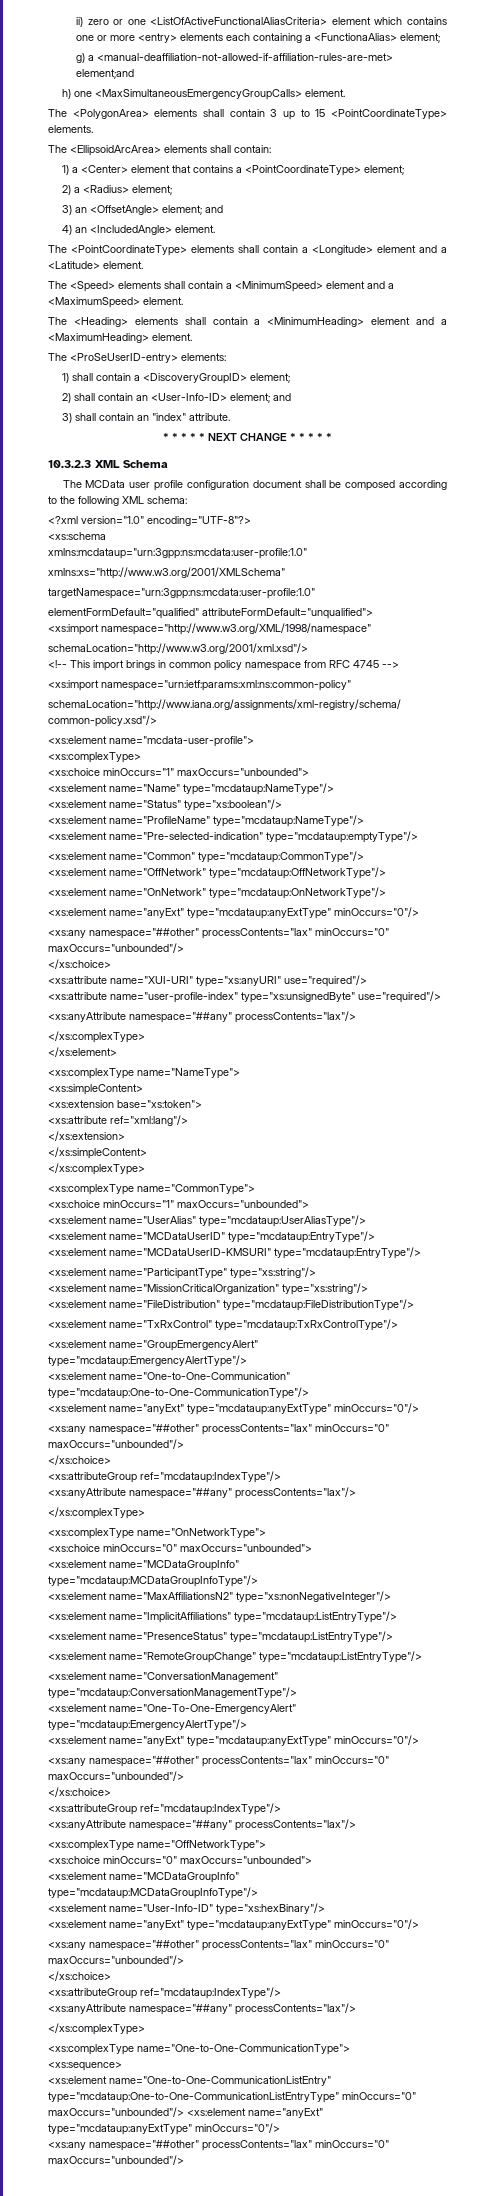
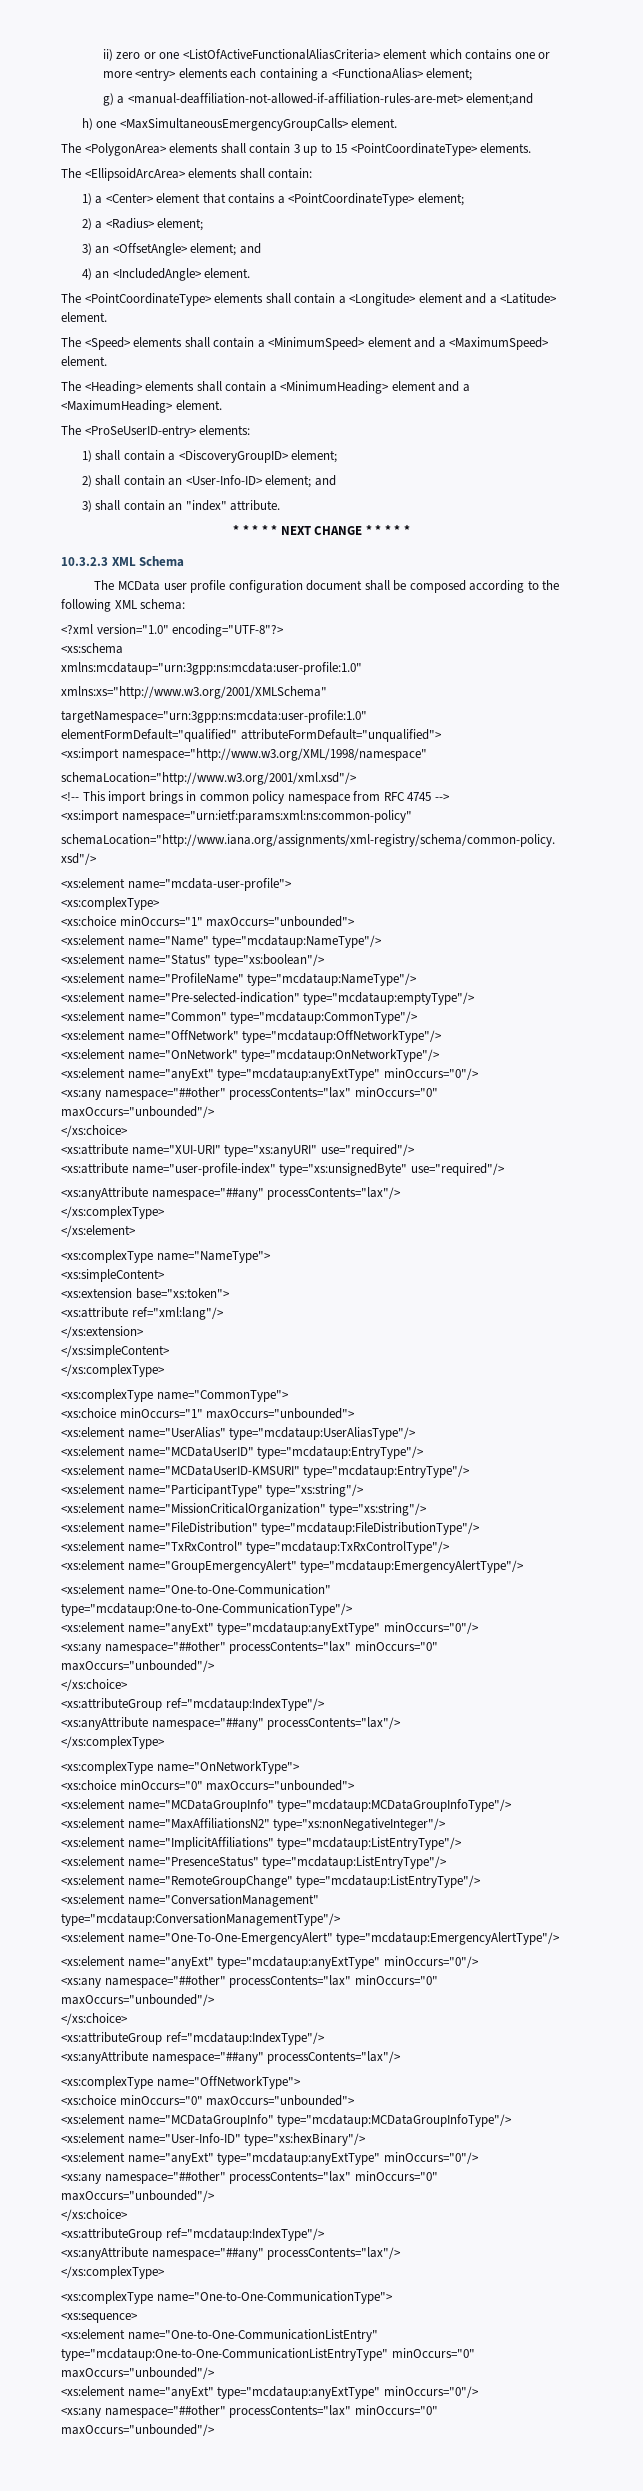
(184, 2112) none -> (215, 2373) //

